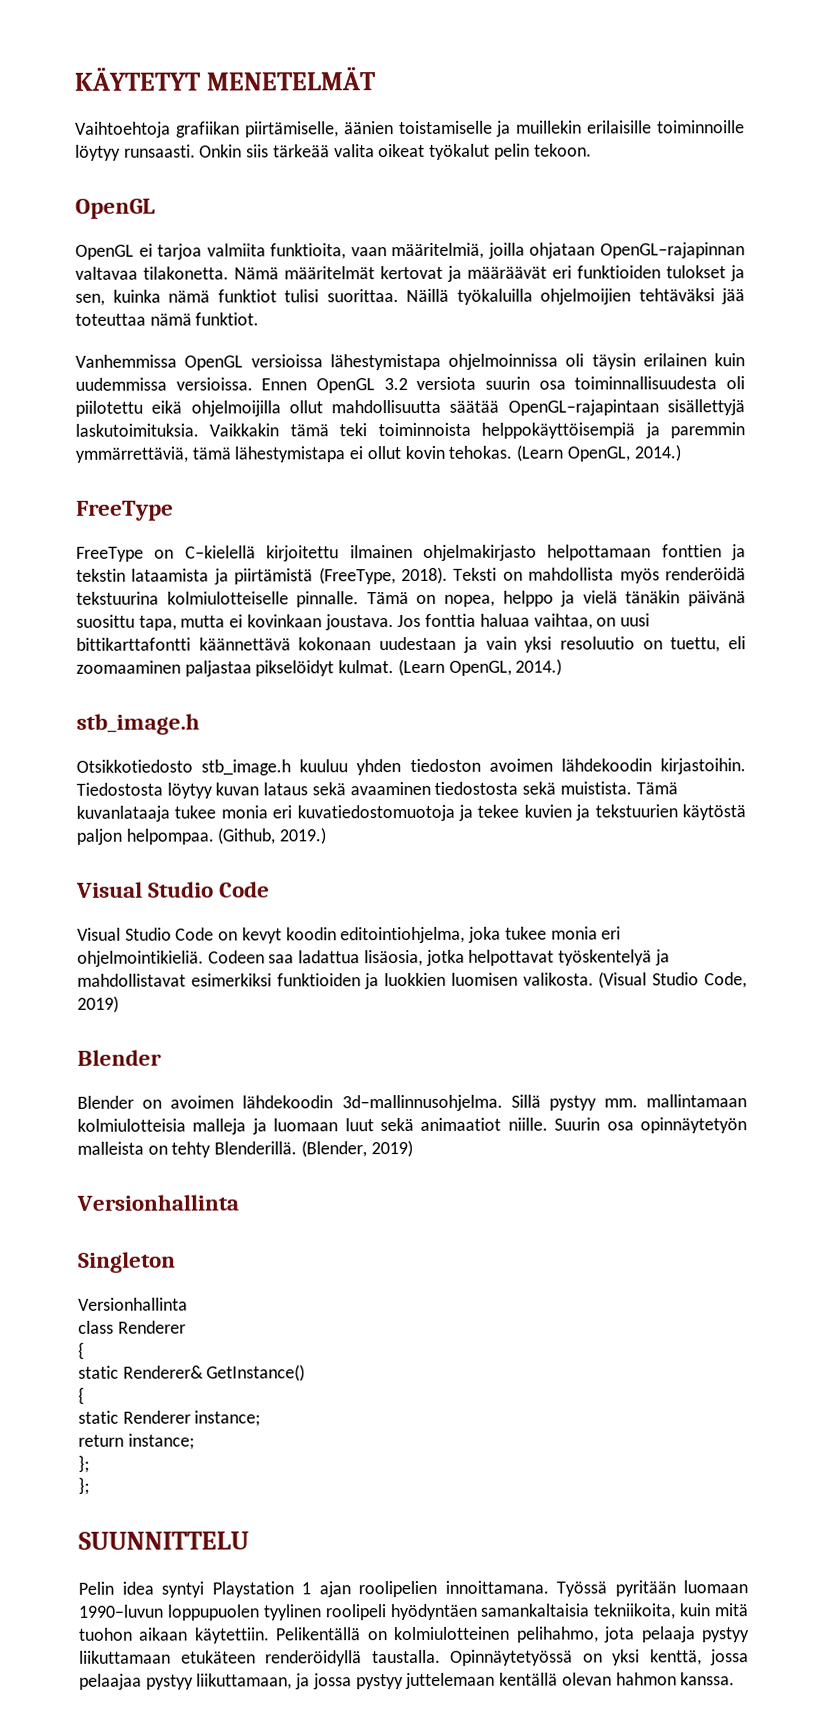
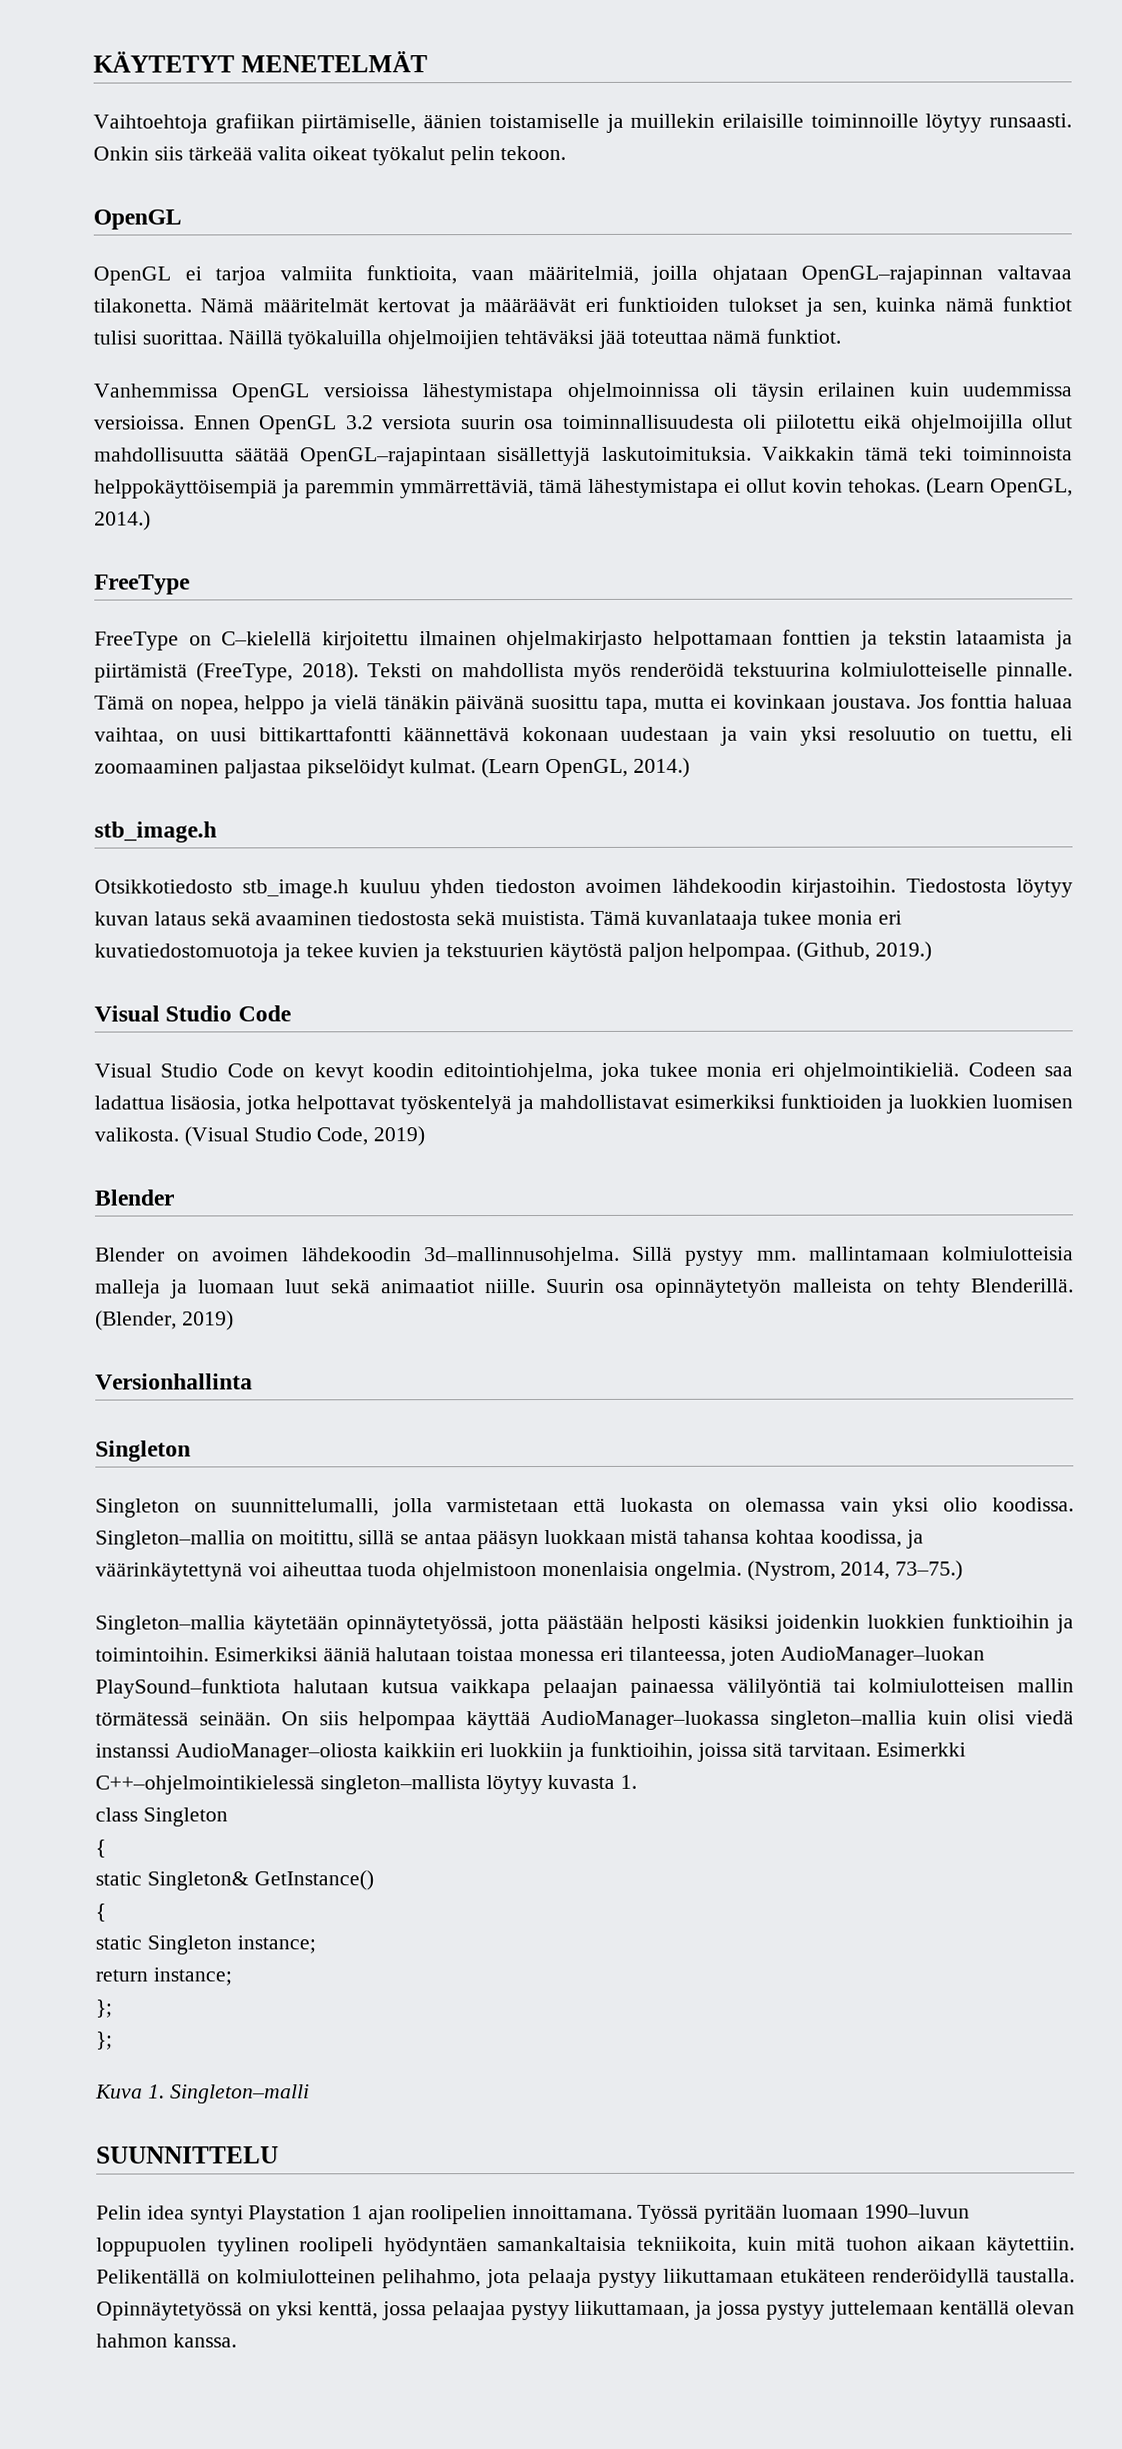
[78,1297,188,1311] Versionhallinta -> [95,1497,1074,1518] [95,1529,924,1550] [95,1560,964,1582] [95,1613,1074,1635] [95,1646,986,1666] [95,1678,1075,1699] [95,1710,1074,1731] [95,1741,967,1763] [95,1774,638,1795] Singleton on suunnittelumalli, jolla varmistetaan että luokasta on olemassa vain yksi olio koodissa. Singleton–mallia on moitittu, sillä se antaa pääsyn luokkaan mistä tahansa kohtaa koodissa, ja väärinkäytettynä voi aiheuttaa tuoda ohjelmistoon monenlaisia ongelmia. (Nystrom, 2014, 73–75.) // Singleton–mallia käytetään opinnäytetyössä, jotta päästään helposti käsiksi joidenkin luokkien funktioihin ja toimintoihin. Esimerkiksi ääniä halutaan toistaa monessa eri tilanteessa, joten AudioManager–luokan PlaySound–funktiota halutaan kutsua vaikkapa pelaajan painaessa välilyöntiä tai kolmiulotteisen mallin törmätessä seinään. On siis helpompaa käyttää AudioManager–luokassa singleton–mallia kuin olisi viedä instanssi AudioManager–oliosta kaikkiin eri luokkiin ja funktioihin, joissa sitä tarvitaan. Esimerkki C++–ohjelmointikielessä singleton–mallista löytyy kuvasta 1.
[117,1320,186,1334] [78,1341,85,1360] [78,1365,204,1379] Renderer // { // static Renderer& -> [142,1807,228,1827] [95,1839,106,1858] [95,1871,249,1891] Singleton // { // static Singleton&
[122,1410,191,1424] Renderer -> [146,1935,232,1955] Singleton
(90, 1485) none -> [95,2084,310,2104] // Kuva 1. Singleton–malli

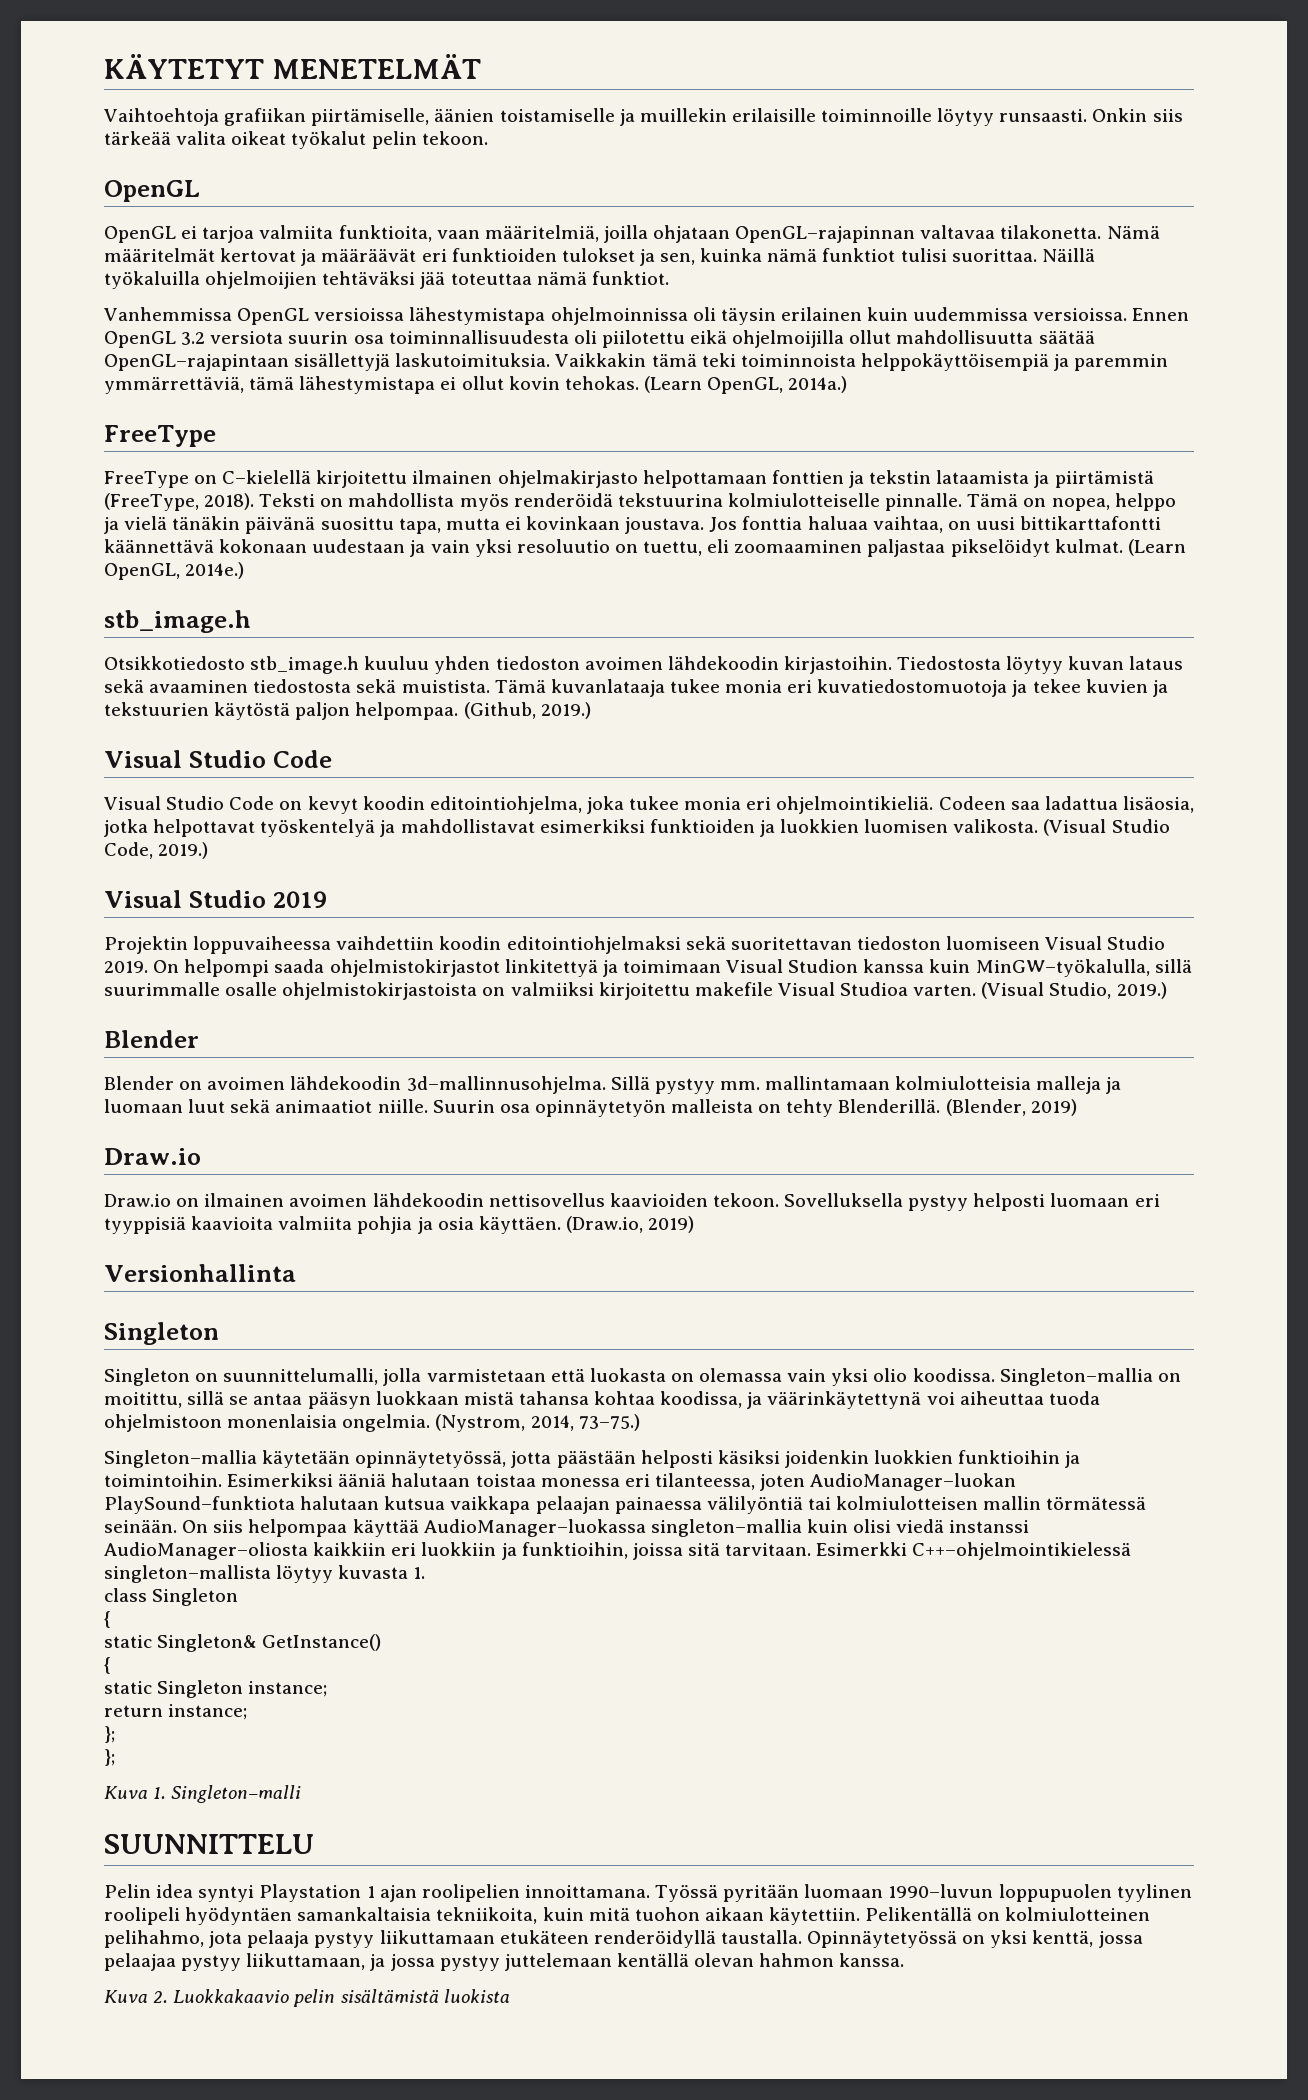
[94,510,151,531] 2014.) -> [788,376,848,393] 2014a.)
[632,757,690,778] 2014.) -> [185,562,245,579] 2014e.)
[373,1126,426,1147] 2019) -> [158,842,209,859] [104,890,327,908] [104,936,1166,954] [104,959,1192,977] [104,982,1167,1000] 2019.) // Visual Studio 2019 // Projektin loppuvaiheessa vaihdettiin koodin editointiohjelmaksi sekä suoritettavan tiedoston luomiseen Visual Studio 2019. On helpompi saada ohjelmistokirjastot linkitettyä ja toimimaan Visual Studion kanssa kuin MinGW–työkalulla, sillä suurimmalle osalle ohjelmistokirjastoista on valmiiksi kirjoitettu makefile Visual Studioa varten. (Visual Studio, 2019.)
(234, 1320) none -> [104,1148,201,1165] [104,1193,1160,1211] [104,1216,695,1234] // Draw.io // Draw.io on ilmainen avoimen lähdekoodin nettisovellus kaavioiden tekoon. Sovelluksella pystyy helposti luomaan eri tyyppisiä kaavioita valmiita pohjia ja osia käyttäen. (Draw.io, 2019)
(237, 2340) none -> [104,1989,510,2007] // Kuva 2. Luokkakaavio pelin sisältämistä luokista

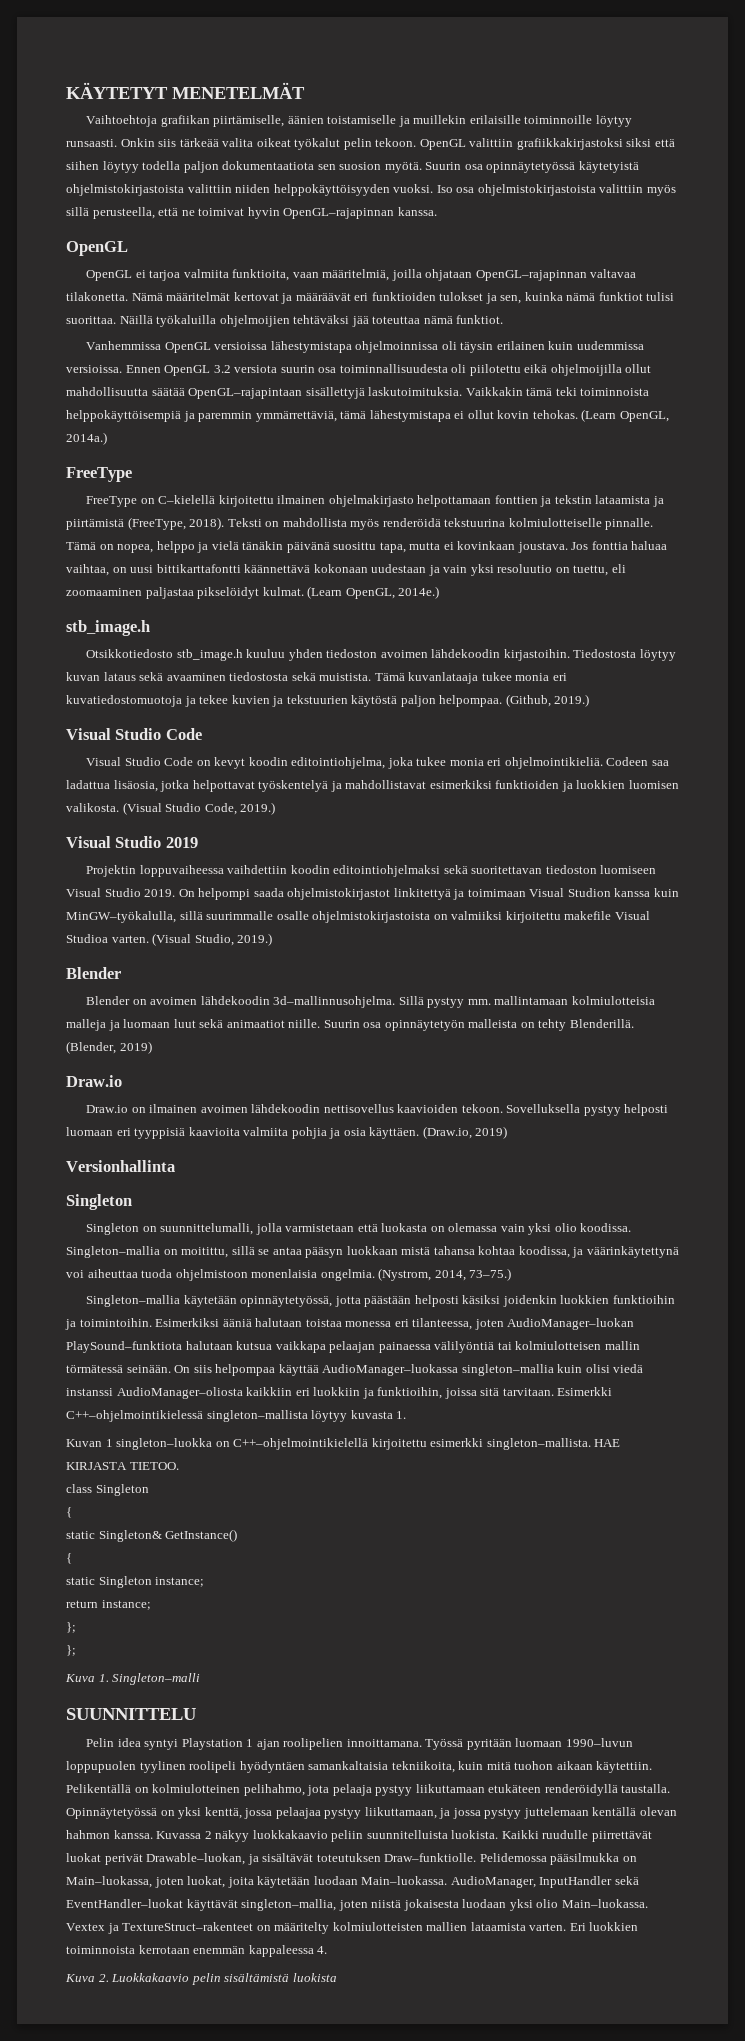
(488, 138) none -> [419,138,675,150] [66,161,639,173] [66,184,676,196] [66,207,437,219] OpenGL valittiin grafiikkakirjastoksi siksi että siihen löytyy todella paljon dokumentaatiota sen suosion myötä. Suurin osa opinnäytetyössä käytetyistä ohjelmistokirjastoista valittiin niiden helppokäyttöisyyden vuoksi. Iso osa ohjelmistokirjastoista valittiin myös sillä perusteella, että ne toimivat hyvin OpenGL–rajapinnan kanssa.
(426, 1573) none -> [66,1438,621,1450] [66,1462,179,1470] // Kuvan 1 singleton–luokka on C++–ohjelmointikielellä kirjoitettu esimerkki singleton–mallista. HAE KIRJASTA TIETOO.
(905, 1960) none -> [156,1830,652,1842] [66,1853,637,1865] [66,1876,639,1888] [66,1899,648,1911] [66,1922,639,1934] [66,1945,328,1957] Kuvassa 2 näkyy luokkakaavio peliin suunnitelluista luokista. Kaikki ruudulle piirrettävät luokat perivät Drawable–luokan, ja sisältävät toteutuksen Draw–funktiolle. Pelidemossa pääsilmukka on Main–luokassa, joten luokat, joita käytetään luodaan Main–luokassa. AudioManager, InputHandler sekä EventHandler–luokat käyttävät singleton–mallia, joten niistä jokaisesta luodaan yksi olio Main–luokassa. Vextex ja TextureStruct–rakenteet on määritelty kolmiulotteisten mallien lataamista varten. Eri luokkien toiminnoista kerrotaan enemmän kappaleessa 4.

